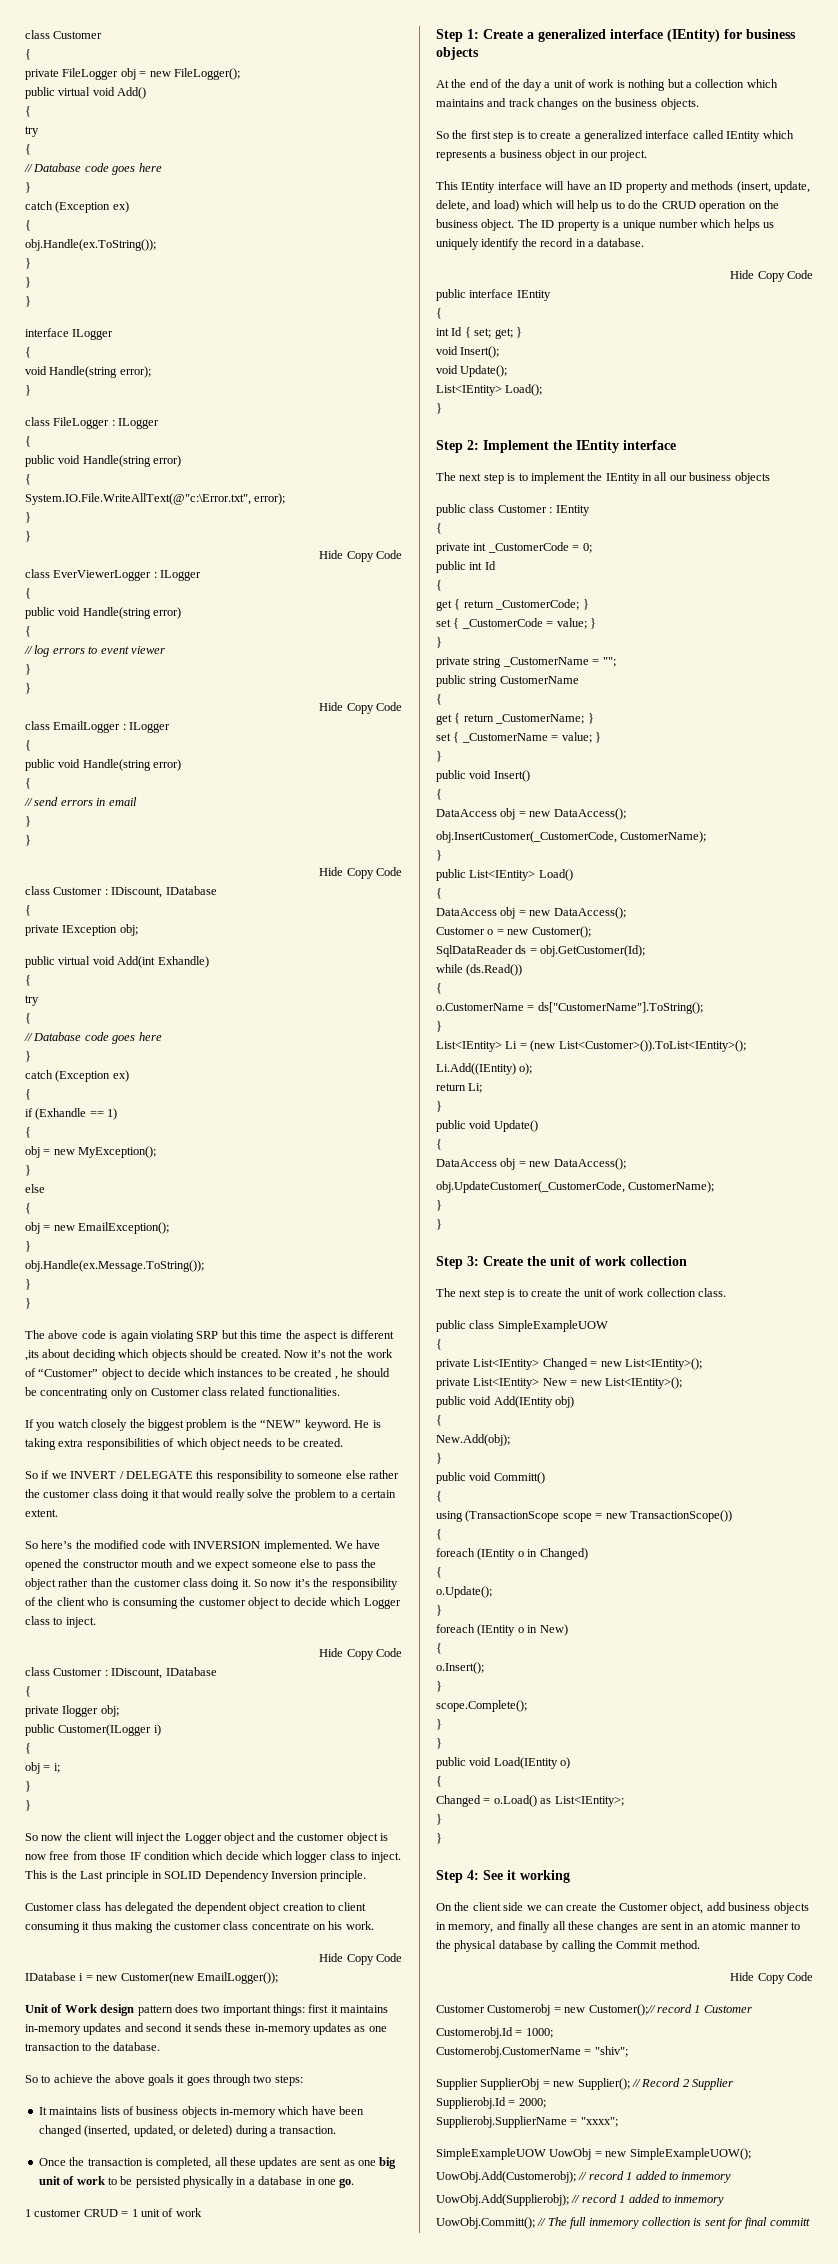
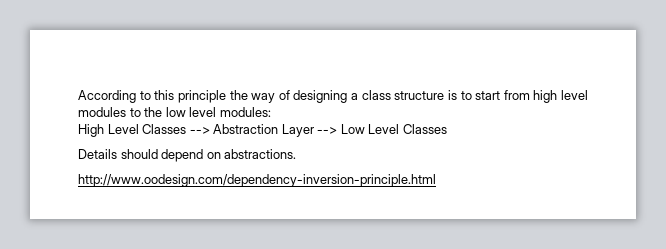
[25,30,103,39] [25,49,31,60] [25,68,240,80] [25,87,147,99] [25,106,31,117] [25,126,39,137] [25,144,31,155] [24,163,162,175] [25,182,31,193] [25,201,129,213] [25,220,31,231] [25,239,156,251] [25,258,31,269] [25,277,31,288] [25,296,31,307] [25,328,114,340] [25,347,31,358] [25,366,151,378] [25,385,31,396] [25,417,160,429] [25,436,31,447] [25,455,182,467] [25,474,31,485] [25,493,286,505] [25,512,31,523] [25,531,31,542] [319,550,402,562] [25,569,202,581] [25,588,31,599] [25,607,182,619] [25,626,31,637] [24,645,165,657] [25,664,31,675] [25,683,31,694] [319,702,402,714] [25,721,171,733] [25,740,31,751] [25,759,182,771] [25,778,31,789] [24,797,137,806] [25,816,31,827] [25,835,31,846] [319,867,402,879] [25,886,217,898] [25,905,31,916] [25,924,138,936] [25,956,209,968] [25,975,31,986] [25,995,39,1006] [25,1013,31,1024] [24,1032,162,1044] [25,1051,31,1062] [25,1070,129,1082] [25,1089,31,1100] [25,1108,118,1120] [25,1127,31,1138] [25,1146,157,1158] [25,1165,31,1176] [25,1184,45,1193] [25,1203,31,1214] [25,1222,170,1234] [25,1241,31,1252] [25,1260,204,1272] [25,1279,31,1290] [25,1298,31,1309] [25,1330,394,1342] [25,1349,393,1361] [25,1368,390,1380] [25,1387,340,1399] [25,1419,381,1431] [25,1438,344,1450] [25,1470,400,1482] [25,1489,396,1501] [25,1509,58,1517] [25,1540,381,1552] [25,1559,377,1571] [25,1578,398,1590] [25,1597,401,1609] [25,1616,96,1628] [319,1648,402,1660] [25,1667,217,1679] [25,1686,31,1697] [25,1705,119,1717] [25,1724,161,1736] [25,1743,31,1754] [25,1762,60,1774] [25,1781,31,1792] [25,1800,31,1811] [25,1832,388,1844] [25,1851,401,1863] [25,1870,367,1882] [25,1902,367,1914] [25,1921,374,1933] [319,1953,402,1965] [25,1972,278,1984] [25,2004,389,2016] [25,2023,387,2035] [25,2042,161,2051] [25,2074,303,2086] [38,2106,365,2118] [38,2125,337,2137] [38,2157,397,2169] [38,2176,355,2188] [25,2208,202,2217] [436,29,796,42] [436,47,479,60] [436,79,778,91] [436,98,699,110] [436,130,794,142] [436,149,648,161] [436,181,811,193] [436,200,779,212] [436,219,775,231] [436,238,645,250] [730,270,813,282] [436,289,551,301] [436,308,442,319] [436,327,522,339] [436,346,500,358] [436,365,508,377] [436,384,543,396] [436,403,442,414] [436,440,676,453] [436,472,770,484] [436,504,590,516] [436,523,442,534] [436,542,592,554] [436,561,496,573] [436,580,442,591] [436,599,589,611] [436,618,596,629] [436,637,442,648] [436,657,616,668] [436,675,579,687] [436,694,442,705] [436,713,594,725] [436,732,601,743] [436,751,442,762] [436,770,530,782] [436,789,442,800] [436,808,626,820] [436,831,707,843] [436,850,442,861] [436,869,573,881] [436,888,442,899] [436,907,626,919] [436,926,591,938] [436,945,646,957] [436,964,523,976] [436,983,442,994] [436,1002,703,1014] [436,1021,442,1032] [436,1040,746,1052] [436,1063,533,1075] [436,1083,483,1093] [436,1101,442,1112] [436,1120,538,1132] [436,1139,442,1150] [436,1158,626,1170] [436,1181,715,1193] [436,1200,442,1211] [436,1219,442,1230] [436,1256,687,1269] [436,1288,727,1300] [436,1320,608,1332] [436,1339,442,1350] [436,1358,702,1370] [436,1377,682,1389] [436,1396,575,1408] [436,1415,442,1426] [436,1434,510,1446] [436,1453,442,1464] [436,1472,545,1484] [436,1491,442,1502] [436,1510,732,1522] [436,1529,442,1540] [436,1548,588,1560] [436,1567,442,1578] [436,1586,492,1598] [436,1605,442,1616] [436,1624,568,1636] [436,1643,442,1654] [436,1662,484,1674] [436,1681,442,1692] [436,1700,527,1712] [436,1719,442,1730] [436,1738,442,1749] [436,1757,571,1769] [436,1776,442,1787] [436,1795,624,1807] [436,1814,442,1825] [436,1833,442,1844] [436,1870,570,1883] [436,1902,809,1914] [436,1921,800,1933] [436,1940,700,1952] [730,1972,813,1984] [436,2004,752,2016] [436,2027,553,2039] [436,2046,628,2058] [436,2078,733,2090] [436,2097,546,2109] [436,2116,618,2128] [436,2148,751,2160] [436,2171,732,2183] [436,2194,725,2206] [436,2217,810,2229] class Customer // { // private FileLogger obj = new FileLogger(); // public virtual void Add() // { // try // { // // Database code goes here // } // catch (Exception ex) // { // obj.Handle(ex.ToString()); // } // } // } // interface ILogger // { // void Handle(string error); // } // class FileLogger : ILogger // { // public void Handle(string error) // { // System.IO.File.WriteAllText(@"c:\Error.txt", error); // } // } // Hide Copy Code // class EverViewerLogger : ILogger // { // public void Handle(string error) // { // // log errors to event viewer // } // } // Hide Copy Code // class EmailLogger : ILogger // { // public void Handle(string error) // { // // send errors in email // } // } // Hide Copy Code // class Customer : IDiscount, IDatabase // { // private IException obj; // public virtual void Add(int Exhandle) // { // try // { // // Database code goes here // } // catch (Exception ex) // { // if (Exhandle == 1) // { // obj = new MyException(); // } // else // { // obj = new EmailException(); // } // obj.Handle(ex.Message.ToString()); // } // } // The above code is again violating SRP but this time the aspect is different ,its about deciding which objects should be created. Now it’s not the work of “Customer” object to decide which instances to be created , he should be concentrating only on Customer class related functionalities. // If you watch closely the biggest problem is the “NEW” keyword. He is taking extra responsibilities of which object needs to be created. // So if we INVERT / DELEGATE this responsibility to someone else rather the customer class doing it that would really solve the problem to a certain extent. // So here’s the modified code with INVERSION implemented. We have opened the constructor mouth and we expect someone else to pass the object rather than the customer class doing it. So now it’s the responsibility of the client who is consuming the customer object to decide which Logger class to inject. // Hide Copy Code // class Customer : IDiscount, IDatabase // { // private Ilogger obj; // public Customer(ILogger i) // { // obj = i; // } // } // So now the client will inject the Logger object and the customer object is now free from those IF condition which decide which logger class to inject. This is the Last principle in SOLID Dependency Inversion principle. // Customer class has delegated the dependent object creation to client consuming it thus making the customer class concentrate on his work. // Hide Copy Code // IDatabase i = new Customer(new EmailLogger()); // Unit of Work design pattern does two important things: first it maintains in-memory updates and second it sends these in-memory updates as one transaction to the database. // So to achieve the above goals it goes through two steps: // It maintains lists of business objects in-memory which have been changed (inserted, updated, or deleted) during a transaction. // Once the transaction is completed, all these updates are sent as one big unit of work to be persisted physically in a database in one go. // 1 customer CRUD = 1 unit of work // Step 1: Create a generalized interface (IEntity) for business objects // At the end of the day a unit of work is nothing but a collection which maintains and track changes on the business objects. // So the first step is to create a generalized interface called IEntity which represents a business object in our project. // This IEntity interface will have an ID property and methods (insert, update, delete, and load) which will help us to do the CRUD operation on the business object. The ID property is a unique number which helps us uniquely identify the record in a database. // Hide Copy Code // public interface IEntity // { // int Id { set; get; } // void Insert(); // void Update(); // List<IEntity> Load(); // } // Step 2: Implement the IEntity interface // The next step is to implement the IEntity in all our business objects // public class Customer : IEntity // { // private int _CustomerCode = 0; // public int Id // { // get { return _CustomerCode; } // set { _CustomerCode = value; } // } // private string _CustomerName = ""; // public string CustomerName // { // get { return _CustomerName; } // set { _CustomerName = value; } // } // public void Insert() // { // DataAccess obj = new DataAccess(); // obj.InsertCustomer(_CustomerCode, CustomerName); // } // public List<IEntity> Load() // { // DataAccess obj = new DataAccess(); // Customer o = new Customer(); // SqlDataReader ds = obj.GetCustomer(Id); // while (ds.Read()) // { // o.CustomerName = ds["CustomerName"].ToString(); // } // List<IEntity> Li = (new List<Customer>()).ToList<IEntity>(); // Li.Add((IEntity) o); // return Li; // } // public void Update() // { // DataAccess obj = new DataAccess(); // obj.UpdateCustomer(_CustomerCode, CustomerName); // } // } // Step 3: Create the unit of work collection // The next step is to create the unit of work collection class. // public class SimpleExampleUOW // { // private List<IEntity> Changed = new List<IEntity>(); // private List<IEntity> New = new List<IEntity>(); // public void Add(IEntity obj) // { // New.Add(obj); // } // public void Committ() // { // using (TransactionScope scope = new TransactionScope()) // { // foreach (IEntity o in Changed) // { // o.Update(); // } // foreach (IEntity o in New) // { // o.Insert(); // } // scope.Complete(); // } // } // public void Load(IEntity o) // { // Changed = o.Load() as List<IEntity>; // } // } // Step 4: See it working // On the client side we can create the Customer object, add business objects in memory, and finally all these changes are sent in an atomic manner to the physical database by calling the Commit method. // Hide Copy Code // Customer Customerobj = new Customer();// record 1 Customer // Customerobj.Id = 1000; // Customerobj.CustomerName = "shiv"; // Supplier SupplierObj = new Supplier(); // Record 2 Supplier // Supplierobj.Id = 2000; // Supplierobj.SupplierName = "xxxx"; // SimpleExampleUOW UowObj = new SimpleExampleUOW(); // UowObj.Add(Customerobj); // record 1 added to inmemory // UowObj.Add(Supplierobj); // record 1 added to inmemory // UowObj.Committ(); // The full inmemory collection is sent for final committ -> [78,90,588,103] [78,107,271,117] [78,124,447,137] [78,149,297,162] [78,174,436,187] According to this principle the way of designing a class structure is to start from high level modules to the low level modules: // High Level Classes --> Abstraction Layer --> Low Level Classes // Details should depend on abstractions. // http://www.oodesign.com/dependency-inversion-principle.html

